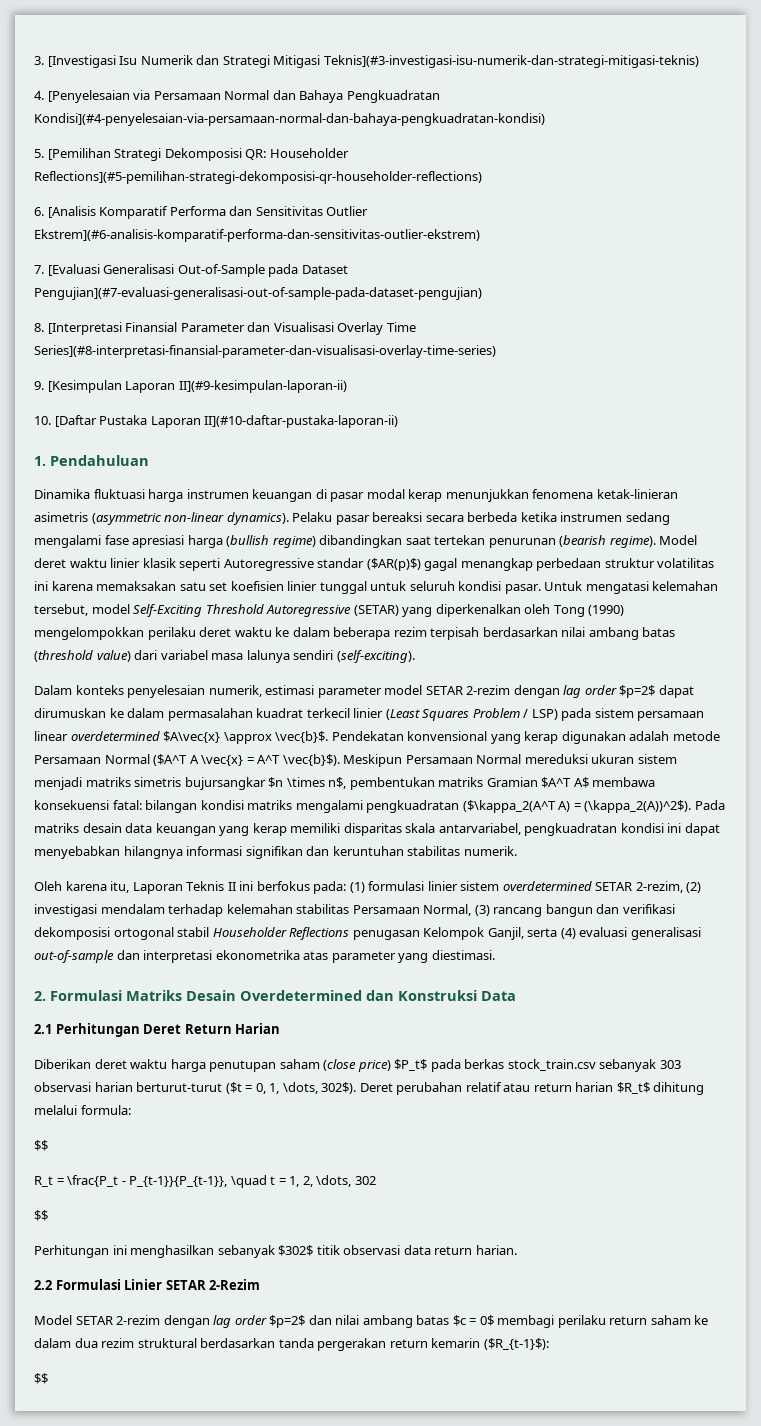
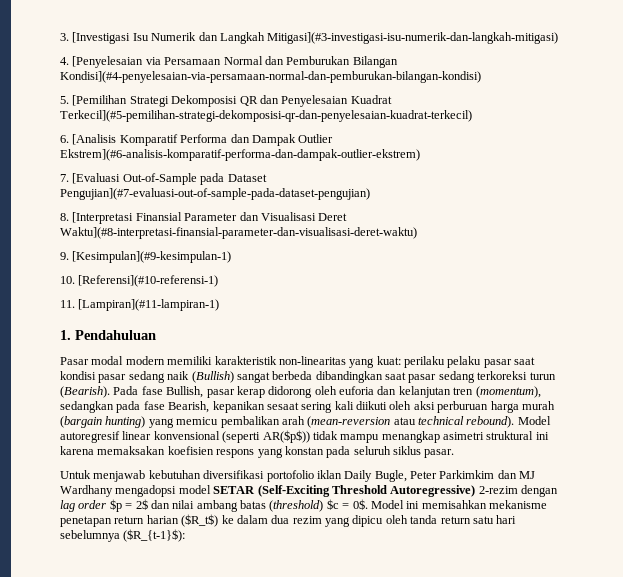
[222,55,699,68] Strategi Mitigasi Teknis](#3-investigasi-isu-numerik-dan-strategi-mitigasi-teknis) -> [219,32,559,44] Langkah Mitigasi](#3-investigasi-isu-numerik-dan-langkah-mitigasi)
[299,90,440,103] [34,113,545,126] Bahaya Pengkuadratan Kondisi](#4-penyelesaian-via-persamaan-normal-dan-bahaya-pengkuadratan-kondisi) -> [286,56,398,68] [60,71,481,83] Pemburukan Bilangan Kondisi](#4-penyelesaian-via-persamaan-normal-dan-pemburukan-bilangan-kondisi)
[245,148,349,160] [34,171,482,184] QR: Householder Reflections](#5-pemilihan-strategi-dekomposisi-qr-householder-reflections) -> [239,95,392,107] [60,110,472,122] QR dan Penyelesaian Kuadrat Terkecil](#5-pemilihan-strategi-dekomposisi-qr-dan-penyelesaian-kuadrat-terkecil)
[255,206,369,216] [34,229,480,242] Sensitivitas Outlier Ekstrem](#6-analisis-komparatif-performa-dan-sensitivitas-outlier-ekstrem) -> [251,134,334,146] [60,149,420,161] Dampak Outlier Ekstrem](#6-analisis-komparatif-performa-dan-dampak-outlier-ekstrem)
[103,264,175,274] Generalisasi -> (121, 178) none
[34,287,482,300] Pengujian](#7-evaluasi-generalisasi-out-of-sample-pada-dataset-pengujian) -> [60,188,370,200] Pengujian](#7-evaluasi-out-of-sample-pada-dataset-pengujian)
[337,322,416,335] [34,345,496,358] [34,380,347,393] [34,415,399,428] [34,455,149,466] [34,489,678,502] [34,512,670,525] [34,535,698,548] [34,558,715,571] [34,581,719,594] [34,604,625,617] [34,627,676,640] [34,650,415,663] [34,685,694,698] [34,708,705,721] [34,731,720,744] [34,754,677,767] [34,777,656,790] [34,800,725,813] [34,823,720,836] [34,846,517,859] [34,881,702,894] [34,904,675,917] [34,927,701,940] [34,950,495,963] [34,990,516,1001] [34,1023,281,1037] [34,1059,681,1072] [34,1082,705,1095] [34,1105,131,1115] [34,1140,48,1151] [34,1175,376,1188] [34,1210,48,1221] [34,1245,517,1258] [34,1279,261,1290] [34,1315,306,1328] Overlay Time Series](#8-interpretasi-finansial-parameter-dan-visualisasi-overlay-time-series) // 9. [Kesimpulan Laporan II](#9-kesimpulan-laporan-ii) // 10. [Daftar Pustaka Laporan II](#10-daftar-pustaka-laporan-ii) // 1. Pendahuluan // Dinamika fluktuasi harga instrumen keuangan di pasar modal kerap menunjukkan fenomena ketak-linieran asimetris (asymmetric non-linear dynamics). Pelaku pasar bereaksi secara berbeda ketika instrumen sedang mengalami fase apresiasi harga (bullish regime) dibandingkan saat tertekan penurunan (bearish regime). Model deret waktu linier klasik seperti Autoregressive standar ($AR(p)$) gagal menangkap perbedaan struktur volatilitas ini karena memaksakan satu set koefisien linier tunggal untuk seluruh kondisi pasar. Untuk mengatasi kelemahan tersebut, model Self-Exciting Threshold Autoregressive (SETAR) yang diperkenalkan oleh Tong (1990) mengelompokkan perilaku deret waktu ke dalam beberapa rezim terpisah berdasarkan nilai ambang batas (threshold value) dari variabel masa lalunya sendiri (self-exciting). // Dalam konteks penyelesaian numerik, estimasi parameter model SETAR 2-rezim dengan lag order $p=2$ dapat dirumuskan ke dalam permasalahan kuadrat terkecil linier (Least Squares Problem / LSP) pada sistem persamaan linear overdetermined $A\vec{x} \approx \vec{b}$. Pendekatan konvensional yang kerap digunakan adalah metode Persamaan Normal ($A^T A \vec{x} = A^T \vec{b}$). Meskipun Persamaan Normal mereduksi ukuran sistem menjadi matriks simetris bujursangkar $n \times n$, pembentukan matriks Gramian $A^T A$ membawa konsekuensi fatal: bilangan kondisi matriks mengalami pengkuadratan ($\kappa_2(A^T A) = (\kappa_2(A))^2$). Pada matriks desain data keuangan yang kerap memiliki disparitas skala antarvariabel, pengkuadratan kondisi ini dapat menyebabkan hilangnya informasi signifikan dan keruntuhan stabilitas numerik. // Oleh karena itu, Laporan Teknis II ini berfokus pada: (1) formulasi linier sistem overdetermined SETAR 2-rezim, (2) investigasi mendalam terhadap kelemahan stabilitas Persamaan Normal, (3) rancang bangun dan verifikasi dekomposisi ortogonal stabil Householder Reflections penugasan Kelompok Ganjil, serta (4) evaluasi generalisasi out-of-sample dan interpretasi ekonometrika atas parameter yang diestimasi. // 2. Formulasi Matriks Desain Overdetermined dan Konstruksi Data // 2.1 Perhitungan Deret Return Harian // Diberikan deret waktu harga penutupan saham (close price) $P_t$ pada berkas stock_train.csv sebanyak 303 observasi harian berturut-turut ($t = 0, 1, \dots, 302$). Deret perubahan relatif atau return harian $R_t$ dihitung melalui formula: // $$ // R_t = \frac{P_t - P_{t-1}}{P_{t-1}}, \quad t = 1, 2, \dots, 302 // $$ // Perhitungan ini menghasilkan sebanyak $302$ titik observasi data return harian. // 2.2 Formulasi Linier SETAR 2-Rezim // Model SETAR 2-rezim dengan lag order $p=2$ -> [318,213,348,221] [60,227,417,239] [60,251,232,263] [60,275,219,287] [60,299,220,311] [60,330,156,340] [60,356,536,368] [60,371,556,383] [60,386,541,398] [60,401,555,413] [60,416,551,428] [60,430,549,443] [60,446,455,458] [60,470,536,482] [60,485,558,497] [60,499,148,512] Deret Waktu](#8-interpretasi-finansial-parameter-dan-visualisasi-deret-waktu) // 9. [Kesimpulan](#9-kesimpulan-1) // 10. [Referensi](#10-referensi-1) // 11. [Lampiran](#11-lampiran-1) // 1. Pendahuluan // Pasar modal modern memiliki karakteristik non-linearitas yang kuat: perilaku pelaku pasar saat kondisi pasar sedang naik (Bullish) sangat berbeda dibandingkan saat pasar sedang terkoreksi turun (Bearish). Pada fase Bullish, pasar kerap didorong oleh euforia dan kelanjutan tren (momentum), sedangkan pada fase Bearish, kepanikan sesaat sering kali diikuti oleh aksi perburuan harga murah (bargain hunting) yang memicu pembalikan arah (mean-reversion atau technical rebound). Model autoregresif linear konvensional (seperti AR($p$)) tidak mampu menangkap asimetri struktural ini karena memaksakan koefisien respons yang konstan pada seluruh siklus pasar. // Untuk menjawab kebutuhan diversifikasi portofolio iklan Daily Bugle, Peter Parkimkim dan MJ Wardhany mengadopsi model SETAR (Self-Exciting Threshold Autoregressive) 2-rezim dengan lag order $p = 2$
(450, 1320) none -> [269,500,324,512] (threshold)
[479,1315,709,1328] [34,1338,481,1351] 0$ membagi perilaku return saham ke dalam dua rezim struktural berdasarkan tanda pergerakan return kemarin -> [352,499,547,510] [60,514,517,527] [60,530,120,542] 0$. Model ini memisahkan mekanisme penetapan return harian ($R_t$) ke dalam dua rezim yang dipicu oleh tanda return satu hari sebelumnya
[34,1373,48,1384] // $$ -> (186, 535) none

